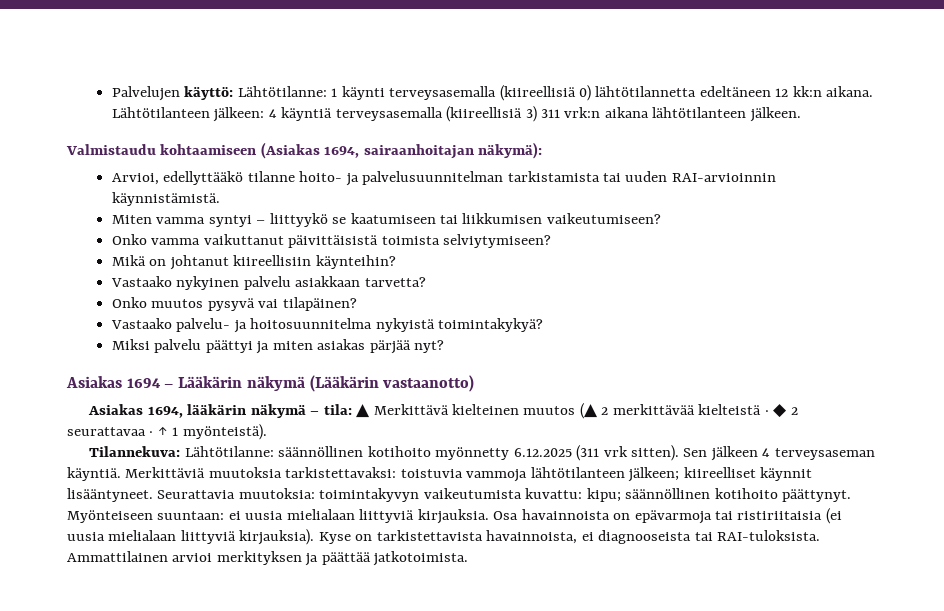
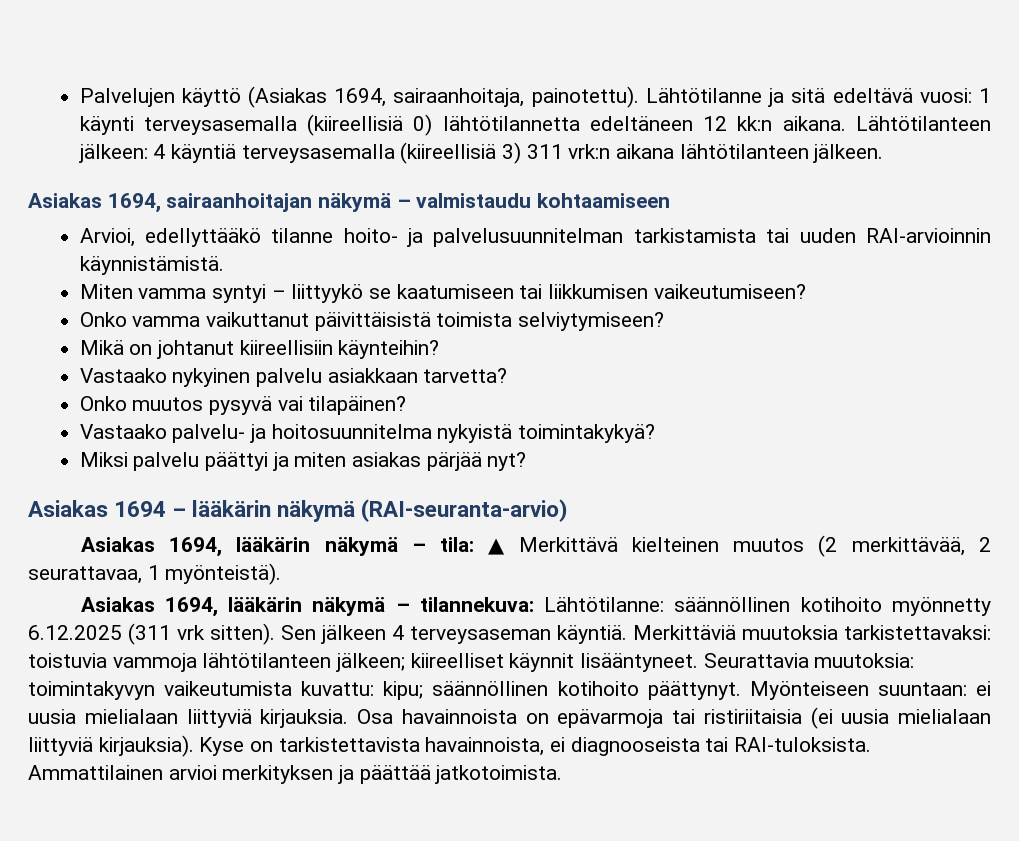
[184,86,327,100] käyttö: Lähtötilanne: -> [181,86,972,108] käyttö (Asiakas 1694, sairaanhoitaja, painotettu). Lähtötilanne ja sitä edeltävä vuosi:
[66,142,543,159] Valmistaudu kohtaamiseen (Asiakas 1694, sairaanhoitajan näkymä): -> [28,193,671,213] Asiakas 1694, sairaanhoitajan näkymä – valmistaudu kohtaamiseen
[178,375,475,392] Lääkärin näkymä (Lääkärin vastaanotto) -> [192,499,568,522] lääkärin näkymä (RAI-seuranta-arvio)
[579,403,798,419] [67,424,267,440] [89,446,181,457] (▲ 2 merkittävää kielteistä · ◆ 2 seurattavaa · ↑ 1 myönteistä). // Tilannekuva: -> [818,535,991,557] [28,563,282,585] [80,597,534,617] (2 merkittävää, 2 seurattavaa, 1 myönteistä). // Asiakas 1694, lääkärin näkymä – tilannekuva:

